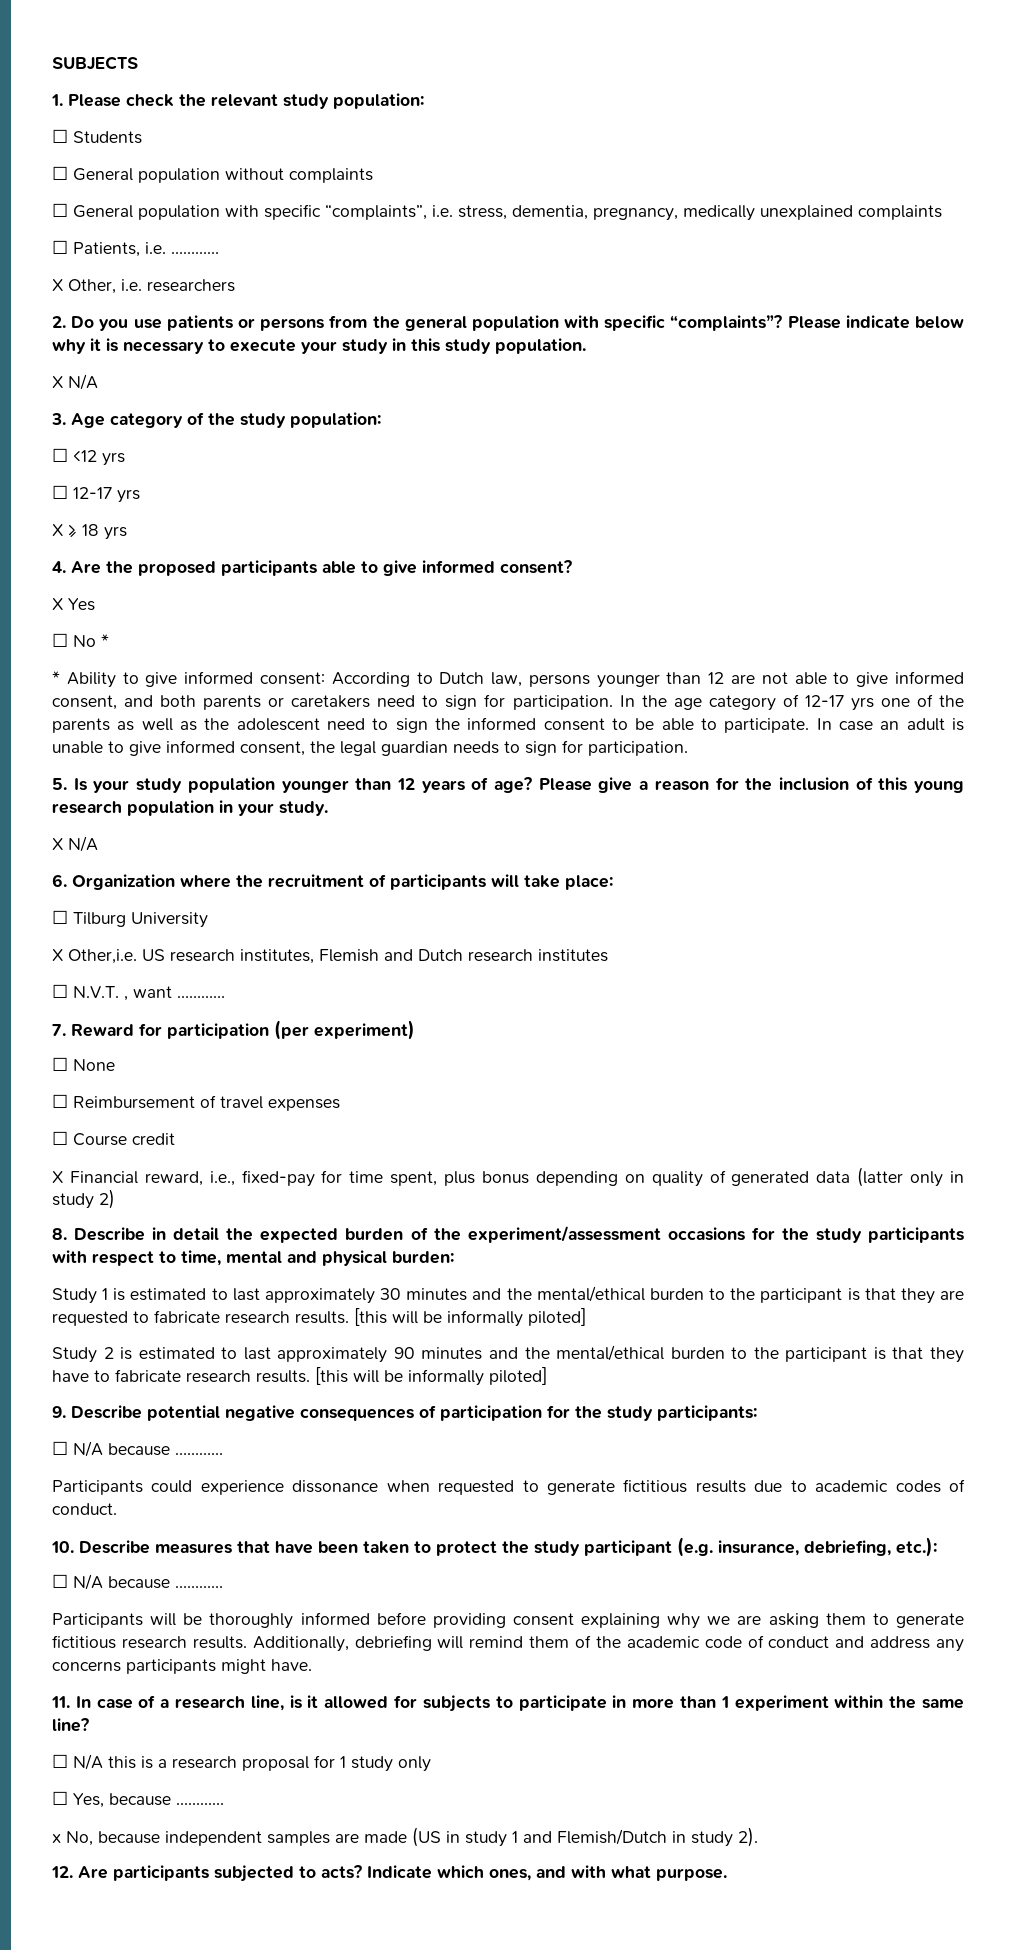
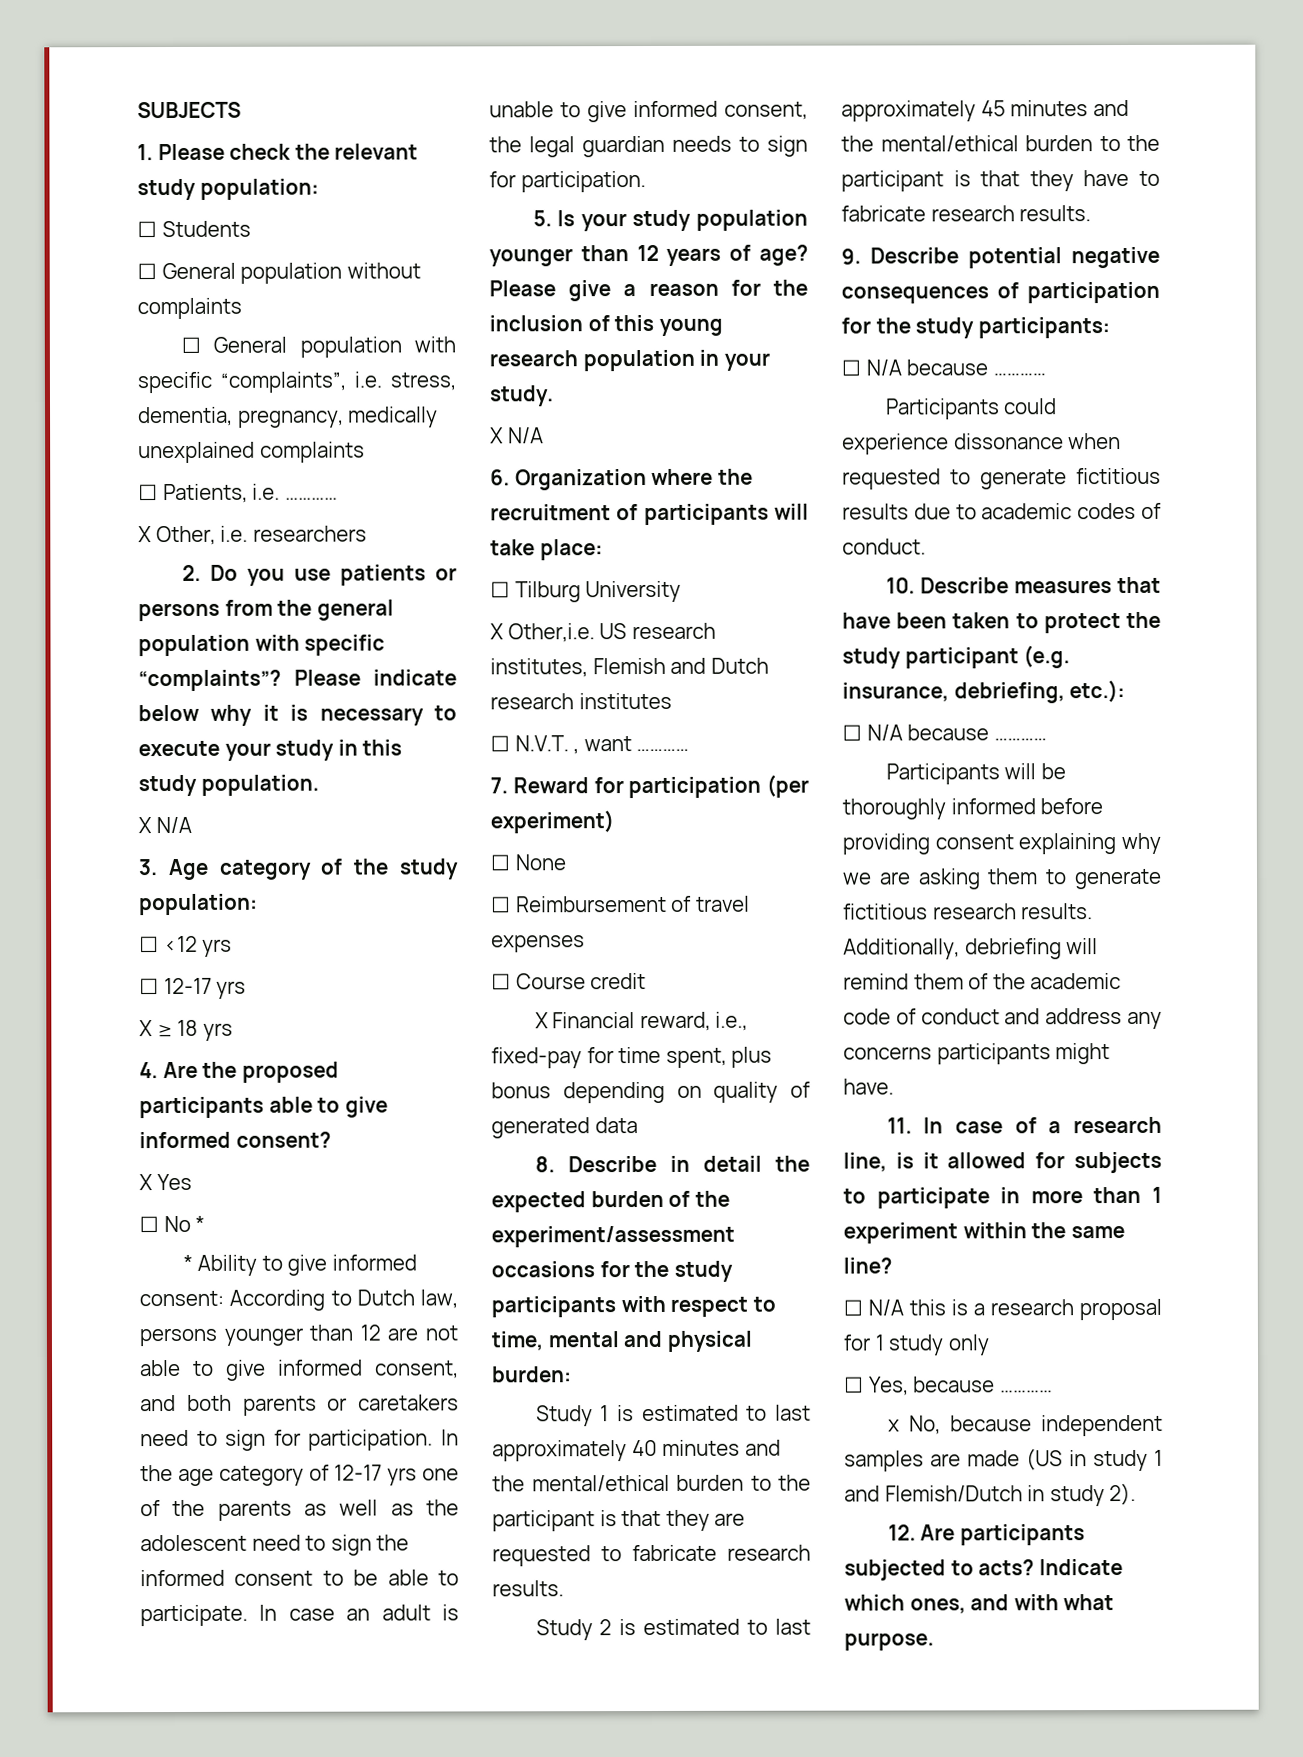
[857,1167,965,1187] [52,1189,115,1209] (latter only in study 2) -> (638, 1125) none
[380,1288,402,1300] 30 -> [631,1439,658,1457] 40
[354,1308,586,1327] [this will be informally piloted] -> (564, 1588) none
[393,1347,415,1359] 90 -> [980,100,1006,117] 45
[315,1367,547,1386] [this will be informally piloted] -> (1092, 213) none

